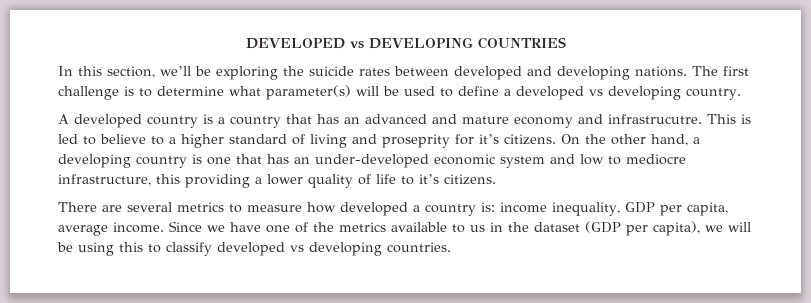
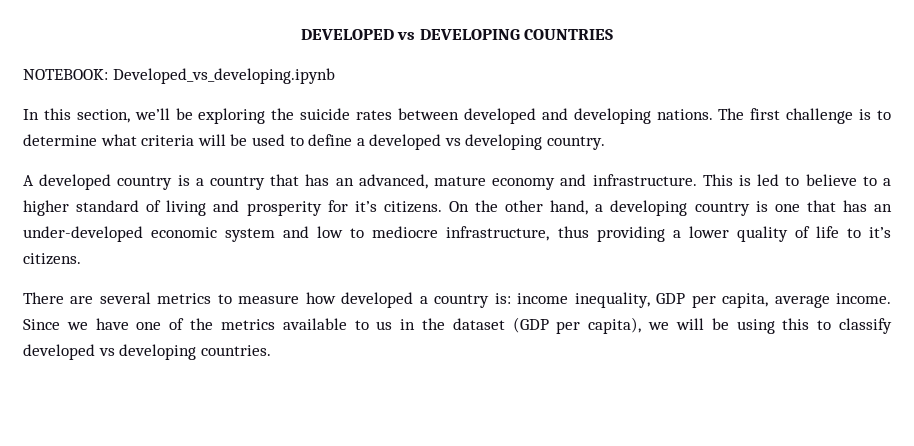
(566, 43) none -> [23,68,335,84] // NOTEBOOK: Developed_vs_developing.ipynb
[266,85,351,100] parameter(s) -> [141,135,195,146] criteria
[365,114,457,124] advanced and -> [358,174,428,189] advanced,
[608,114,702,124] infrastrucutre. -> [592,174,697,186] infrastructure.
[382,134,450,148] proseprity -> [246,201,322,216] prosperity
[156,174,180,184] this -> [557,226,589,238] thus

